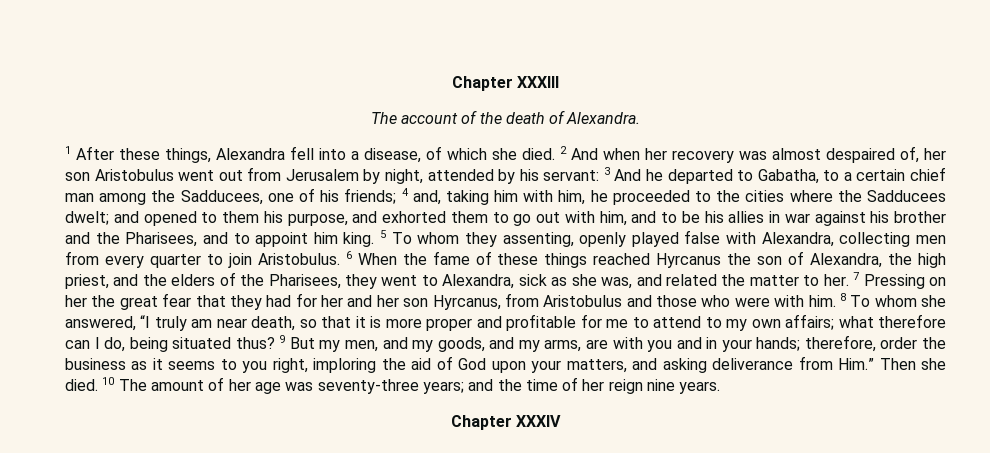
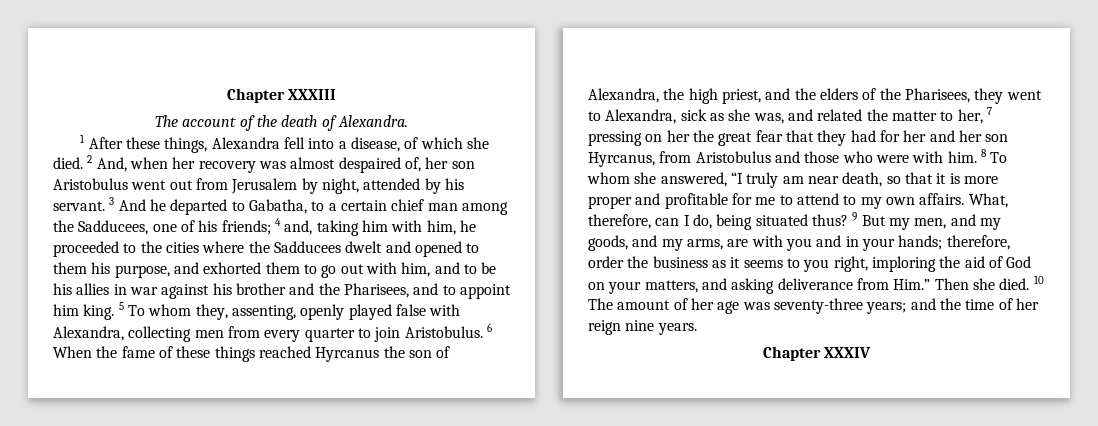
[571,148,598,160] And -> [96,157,127,172] And,
[543,170,600,181] servant: -> [53,201,105,211] servant.
[65,211,109,225] dwelt; -> [345,241,383,253] dwelt
[464,232,497,247] they -> [195,304,228,320] they,
[823,272,925,289] her. 7 Pressing -> [957,107,992,124] [588,131,642,146] her, 7 pressing
[785,314,947,330] affairs; what therefore -> [919,193,1008,208] [588,214,651,229] affairs. What, therefore,
[491,361,526,373] upon -> [588,282,605,290] on

